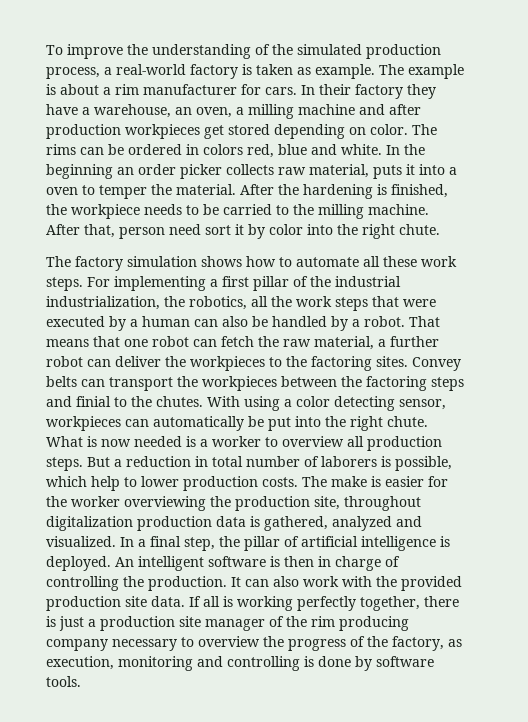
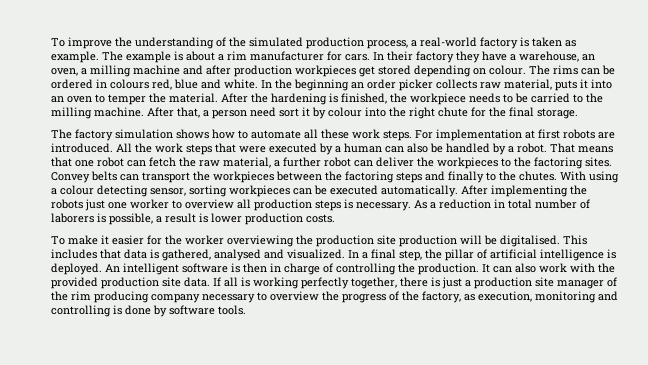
[370,124,408,135] color. -> [489,65,526,75] colour.
[203,144,243,155] colors -> [110,79,149,89] colours
[449,167,457,175] a -> [51,96,64,103] an
(115, 231) none -> [203,110,209,117] a
[269,224,440,239] color into the right chute. -> [328,107,578,119] colour into the right chute for the final storage.
[114,276,401,291] [46,296,268,310] implementing a first pillar of the industrial industrialization, the robotics, all -> [436,129,615,141] [51,143,132,153] implementation at first robots are introduced. All
[76,396,111,407] finial -> [448,171,484,183] finally
[296,396,330,407] color -> [60,185,94,195] colour
(446, 404) none -> [189,185,227,197] sorting
[153,416,428,431] [46,436,208,447] automatically be put into the right chute. What is now needed is a -> [314,185,587,197] [51,199,127,211] be executed automatically. After implementing the robots just one
[46,457,110,471] steps. But -> [315,199,427,211] steps is necessary. As
[46,476,137,491] which help to -> [156,213,208,223] a result is
[302,476,381,487] The make is -> [51,235,109,245] // To make it
[314,496,421,511] [46,516,212,531] site, throughout digitalization production -> [377,235,587,247] [51,249,121,259] site production will be digitalised. This includes that
[332,516,392,531] analyzed -> [214,249,261,261] analysed

